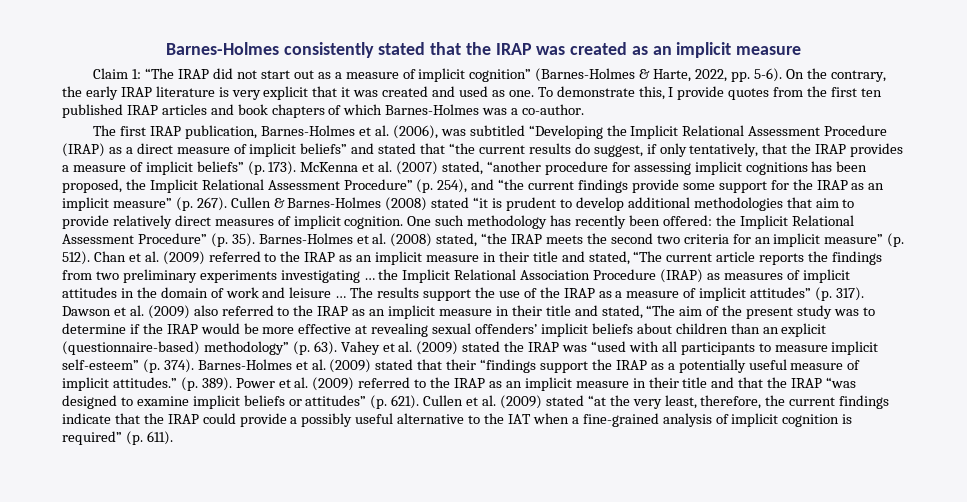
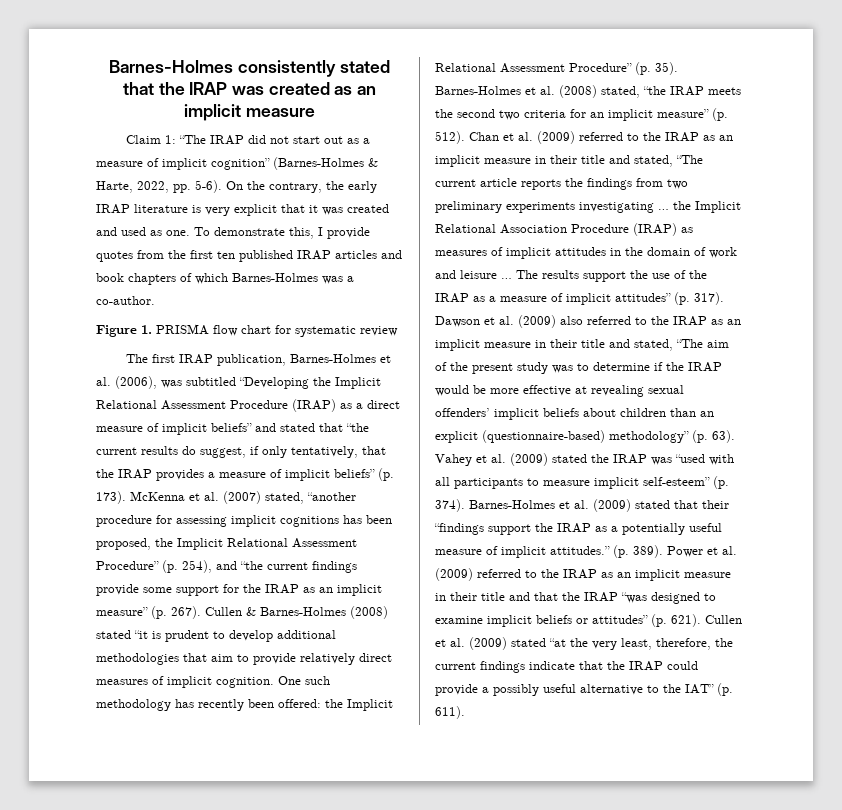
(585, 109) none -> [96,324,398,337] // Figure 1. PRISMA flow chart for systematic review
[507,413,853,427] [62,431,122,445] IAT when a fine-grained analysis of implicit cognition is required” -> [685,684,714,694] IAT”

